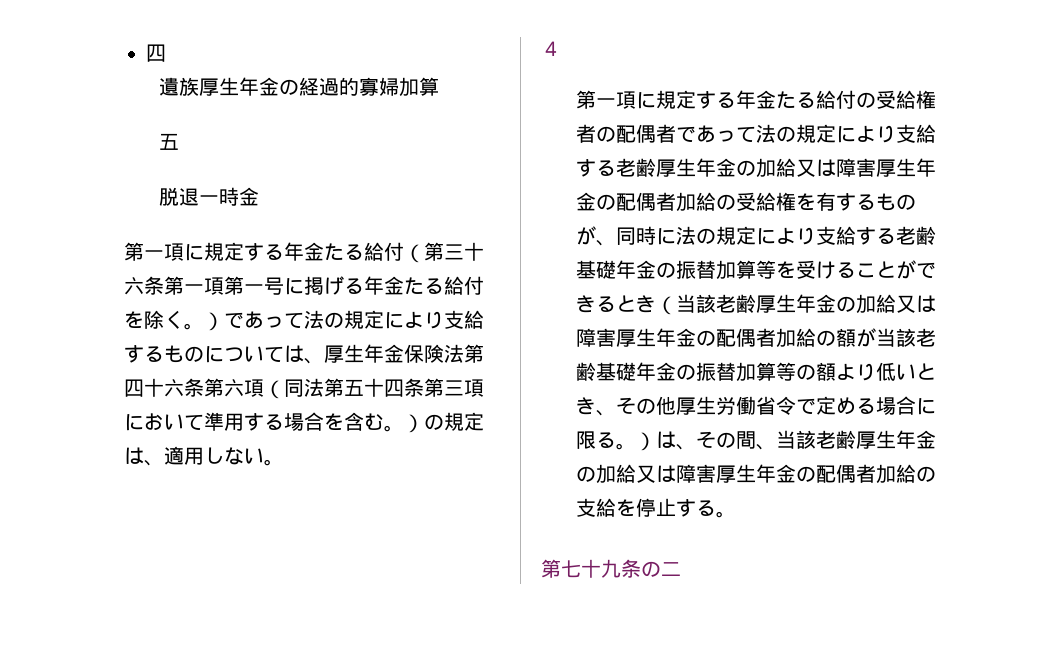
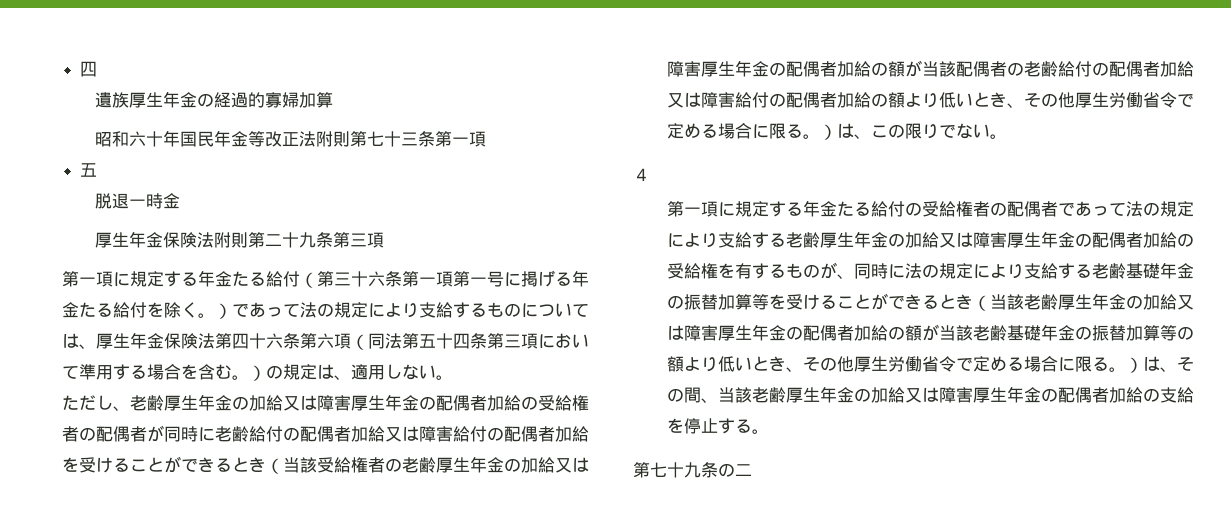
[158,133,179,150] [158,187,259,206] 五 // 脱退一時金 -> [95,130,487,147] [80,163,98,177] [95,193,181,209] [95,231,385,248] 昭和六十年国民年金等改正法附則第七十三条第一項 // 五 // 脱退一時金 // 厚生年金保険法附則第二十九条第三項
(284, 462) none -> [61,394,589,411] [61,425,589,442] [61,456,589,474] [666,60,1194,77] [666,92,1194,108] [666,123,1007,140] // ただし、老齢厚生年金の加給又は障害厚生年金の配偶者加給の受給権者の配偶者が同時に老齢給付の配偶者加給又は障害給付の配偶者加給を受けることができるとき（当該受給権者の老齢厚生年金の加給又は障害厚生年金の配偶者加給の額が当該配偶者の老齢給付の配偶者加給又は障害給付の配偶者加給の額より低いとき、その他厚生労働省令で定める場合に限る。）は、この限りでない。

